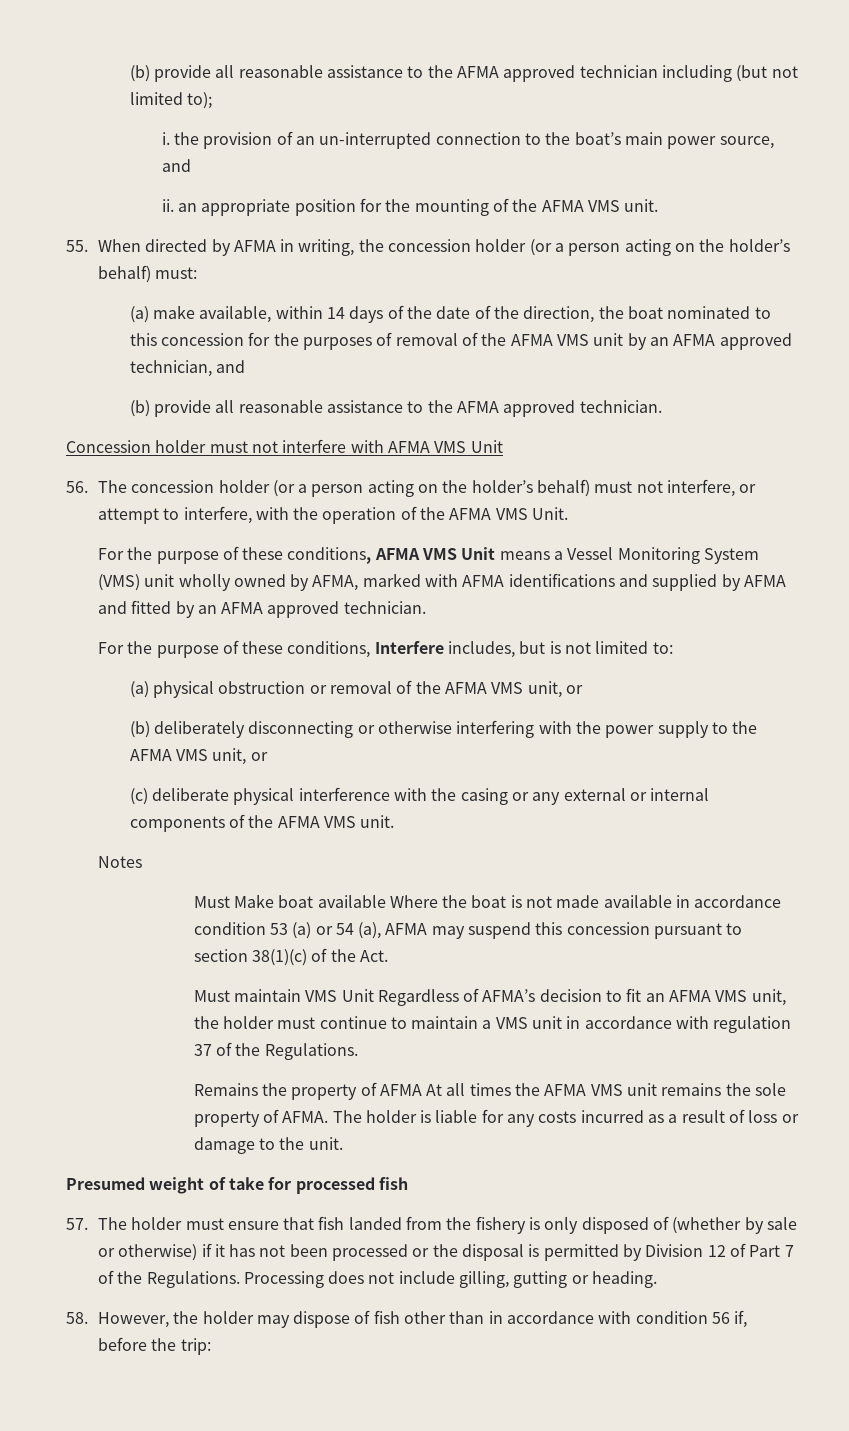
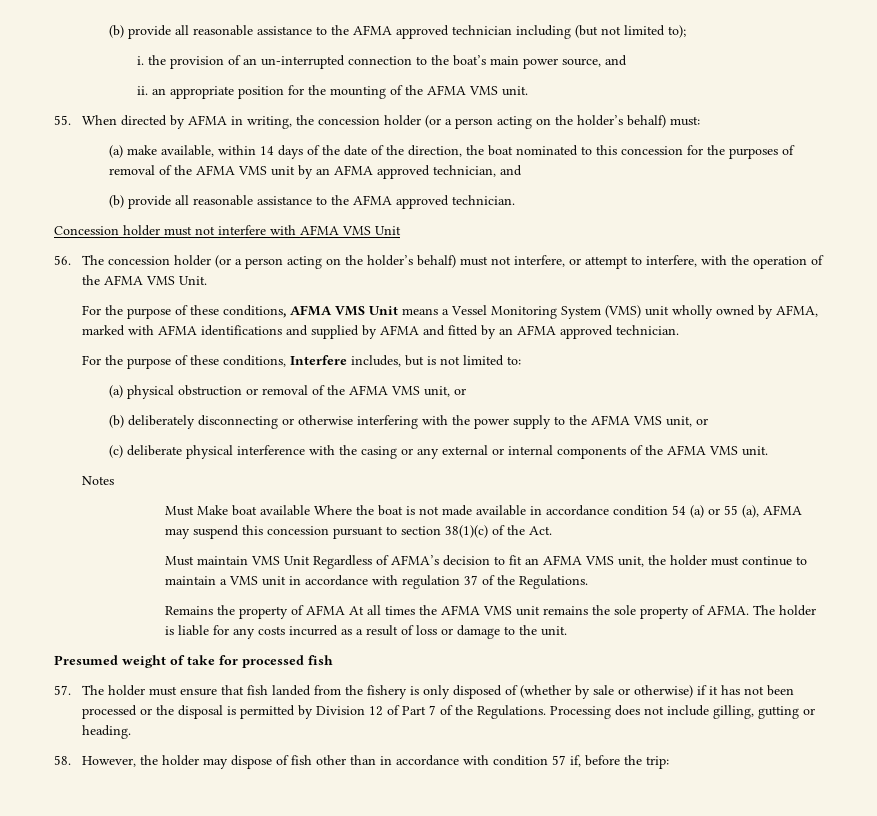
[269,923,288,935] 53 -> [671,505,686,515] 54
[335,923,354,935] 54 -> [723,505,738,515] 55
[712,1312,731,1324] 56 -> [551,755,566,765] 57

